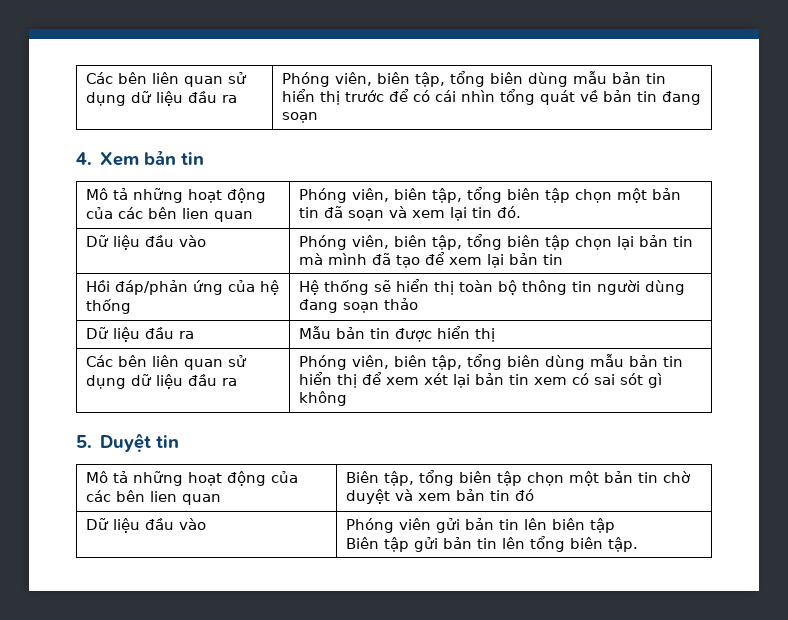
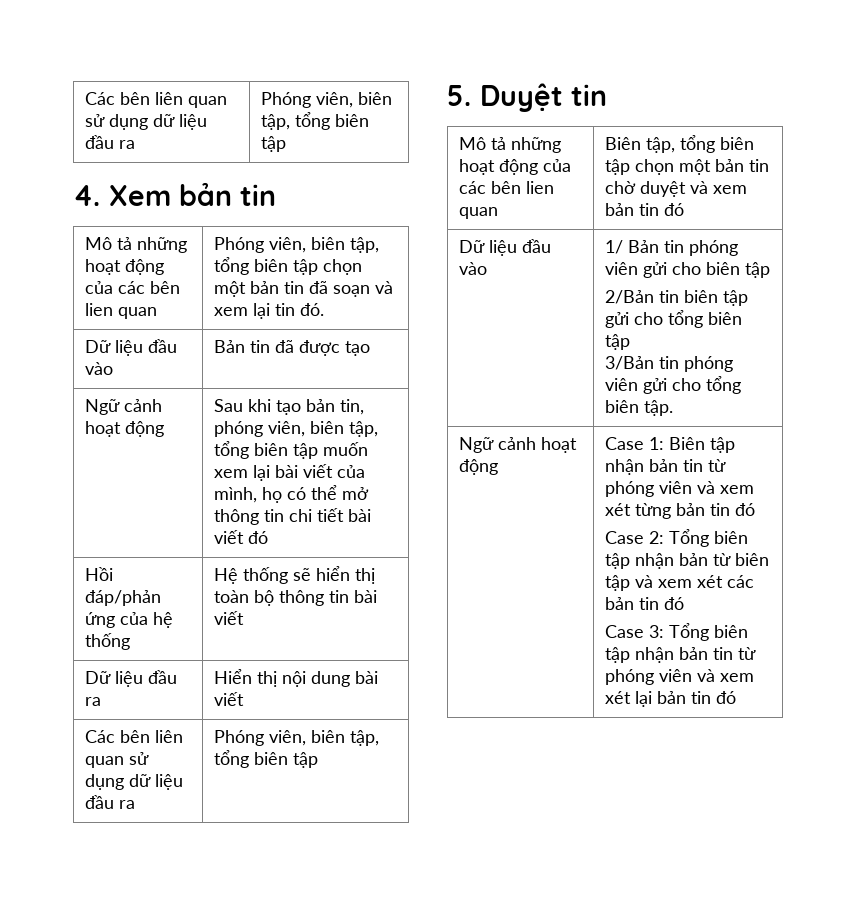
[527,71,666,87] [281,89,701,105] [281,112,318,123] dùng mẫu bản tin hiển thị trước để có cái nhìn tổng quát về bản tin đang soạn -> [261,136,287,152] tập
[298,234,693,250] [298,252,563,268] Phóng viên, biên tập, tổng biên tập chọn lại bản tin mà mình đã tạo để xem lại bản tin -> [214,340,371,356] [85,399,163,415] [85,421,165,437] [214,399,365,415] [214,421,379,437] [214,441,369,459] [214,464,366,481] [214,485,370,503] [214,508,372,525] [214,530,269,544] Bản tin đã được tạo // Ngữ cảnh hoạt động | Sau khi tạo bản tin, phóng viên, biên tập, tổng biên tập muốn xem lại bài viết của mình, họ có thể mở thông tin chi tiết bài viết đó
[596,280,685,295] [298,298,418,313] người dùng đang soạn thảo -> [354,590,378,603] [214,611,245,625] bài viết
[298,326,495,342] Mẫu bản tin được hiển thị -> [214,669,379,687] [214,692,245,706] Hiển thị nội dung bài viết
[544,354,683,370] [298,372,662,388] [298,391,347,406] dùng mẫu bản tin hiển thị để xem xét lại bản tin xem có sai sót gì không -> [293,752,319,768] tập
[345,518,615,533] [345,536,638,552] Phóng viên gửi bản tin lên biên tập // Biên tập gửi bản tin lên tổng biên tập. -> [605,240,739,256] [605,262,771,278] [605,290,749,306] [605,310,743,328] [605,334,631,350] [605,356,734,372] [605,376,742,394] [605,400,674,416] [459,437,578,453] [459,459,499,475] [605,437,736,453] [605,459,727,475] [605,481,755,497] [605,503,756,519] [605,529,749,547] [605,553,770,569] [605,575,755,591] [605,597,685,610] [605,623,749,641] [605,647,757,663] [605,669,755,685] [605,691,737,707] 1/ Bản tin phóng viên gửi cho biên tập // 2/Bản tin biên tập gửi cho tổng biên tập // 3/Bản tin phóng viên gửi cho tổng biên tập. // Ngữ cảnh hoạt động | Case 1: Biên tập nhận bản tin từ phóng viên và xem xét từng bản tin đó // Case 2: Tổng biên tập nhận bản từ biên tập và xem xét các bản tin đó // Case 3: Tổng biên tập nhận bản tin từ phóng viên và xem xét lại bản tin đó

